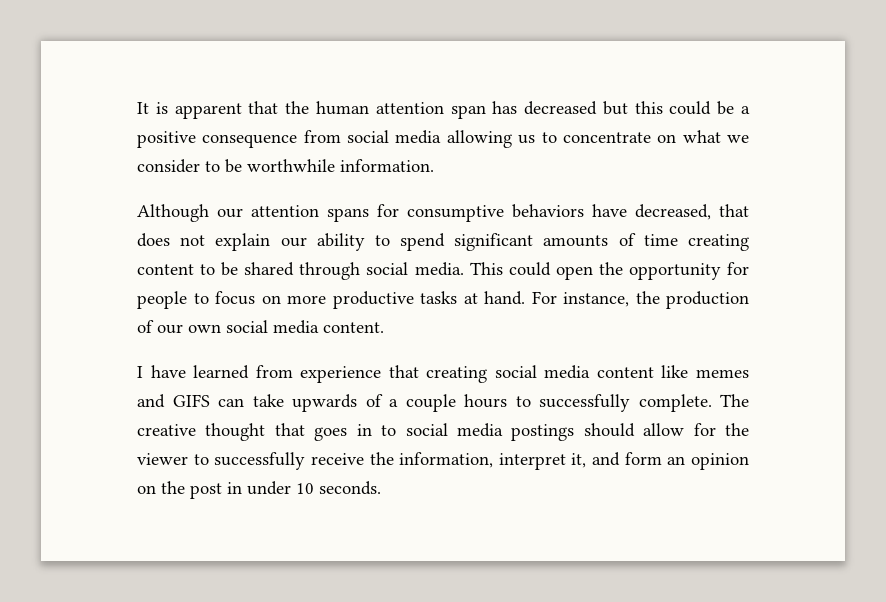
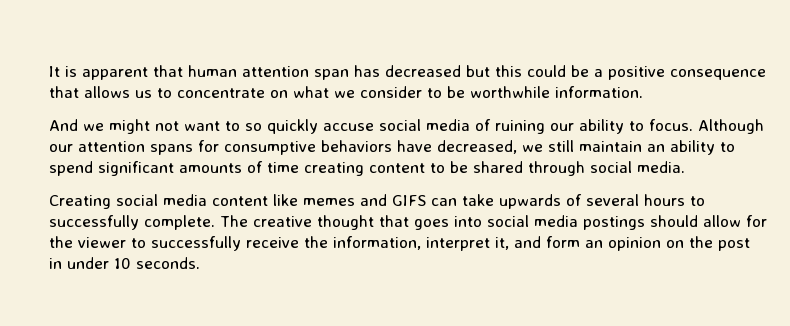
[285,101,310,114] the -> (183, 71) none
[303,130,512,148] from social media allowing -> [49,86,130,98] that allows
(434, 165) none -> [49,119,693,134] And we might not want to so quickly accuse social media of ruining our ability to focus.
[719,204,749,217] [137,233,307,251] that does not explain our -> [522,140,665,152] we still maintain an
[469,262,749,280] [137,291,749,309] [137,320,384,334] [137,365,488,383] This could open the opportunity for people to focus on more productive tasks at hand. For instance, the production of our own social media content. // I have learned from experience that creating -> [49,195,111,209] // Creating
[389,394,456,412] a couple -> [586,194,639,206] several
[356,424,397,436] in to -> [454,216,482,227] into

